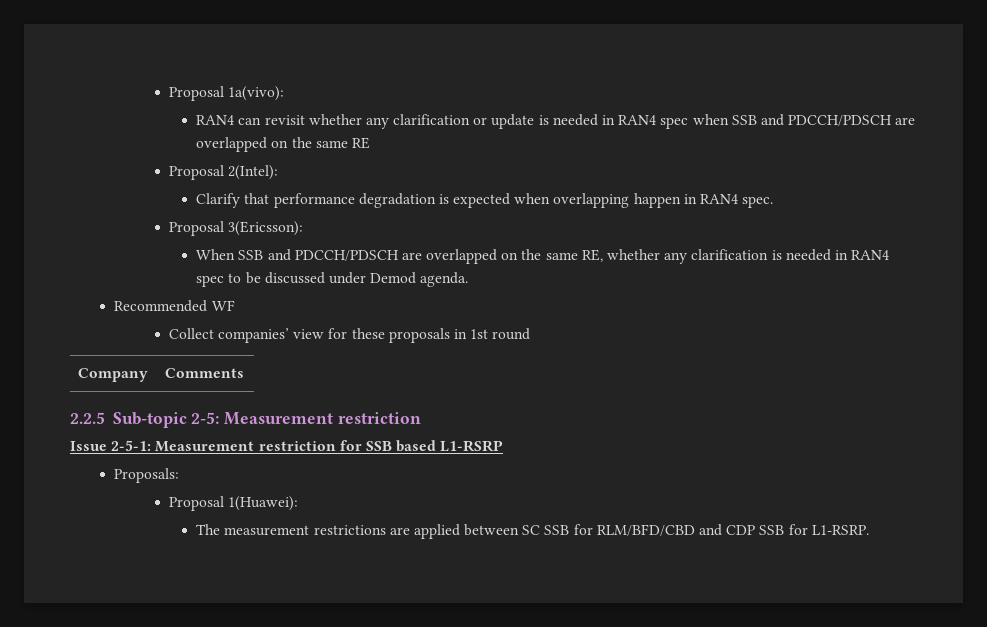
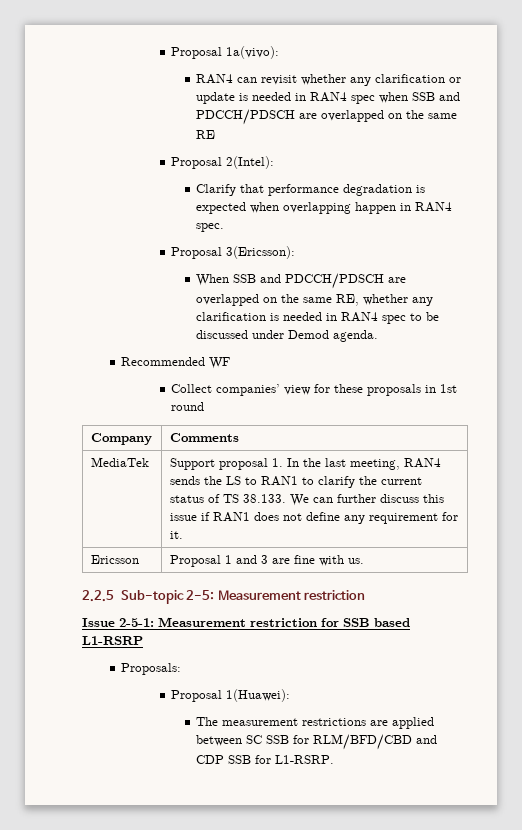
(245, 373) none -> [90,457,149,467] [169,458,441,470] [169,476,422,488] [169,494,444,506] [169,512,458,524] [169,531,183,539] [90,555,139,564] [169,555,364,567] // MediaTek | Support proposal 1. In the last meeting, RAN4 sends the LS to RAN1 to clarify the current status of TS 38.133. We can further discuss this issue if RAN1 does not define any requirement for it. // Ericsson | Proposal 1 and 3 are fine with us.

